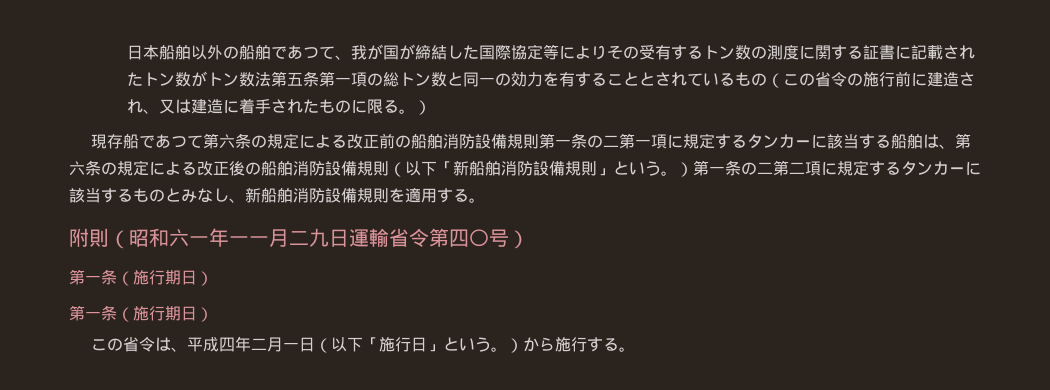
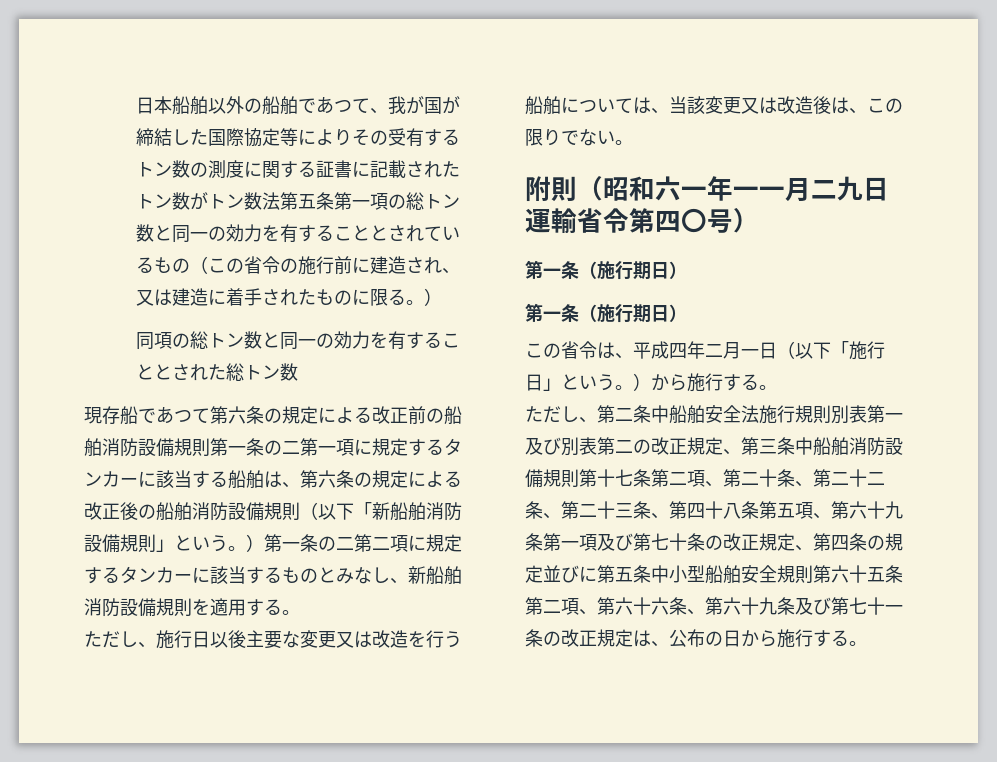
(432, 107) none -> [136,331,461,350] [136,363,299,381] // 同項の総トン数と同一の効力を有することとされた総トン数
(485, 200) none -> [84,630,462,649] [525,96,903,115] [525,128,633,146] // ただし、施行日以後主要な変更又は改造を行う船舶については、当該変更又は改造後は、この限りでない。
(636, 349) none -> [525,405,903,424] [525,437,903,456] [525,469,885,488] [525,501,903,519] [525,533,903,551] [525,565,903,584] [525,597,903,615] [525,629,867,648] // ただし、第二条中船舶安全法施行規則別表第一及び別表第二の改正規定、第三条中船舶消防設備規則第十七条第二項、第二十条、第二十二条、第二十三条、第四十八条第五項、第六十九条第一項及び第七十条の改正規定、第四条の規定並びに第五条中小型船舶安全規則第六十五条第二項、第六十六条、第六十九条及び第七十一条の改正規定は、公布の日から施行する。

